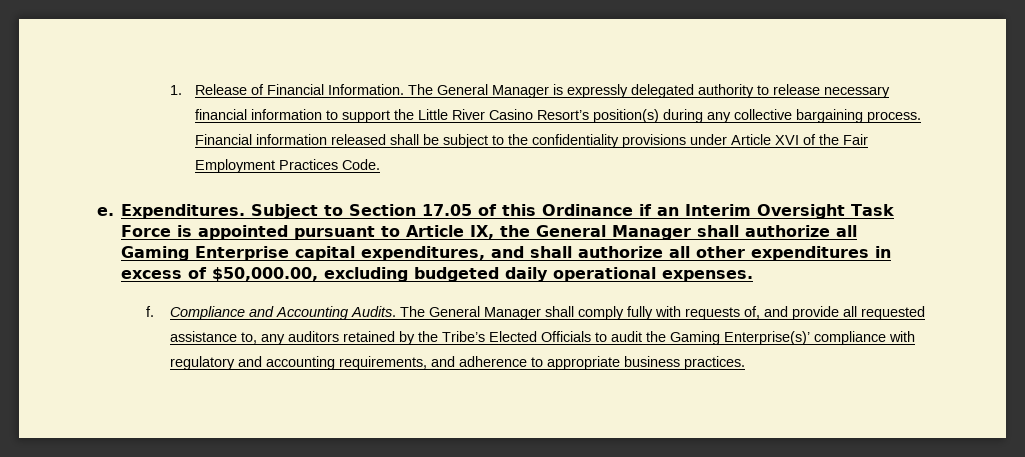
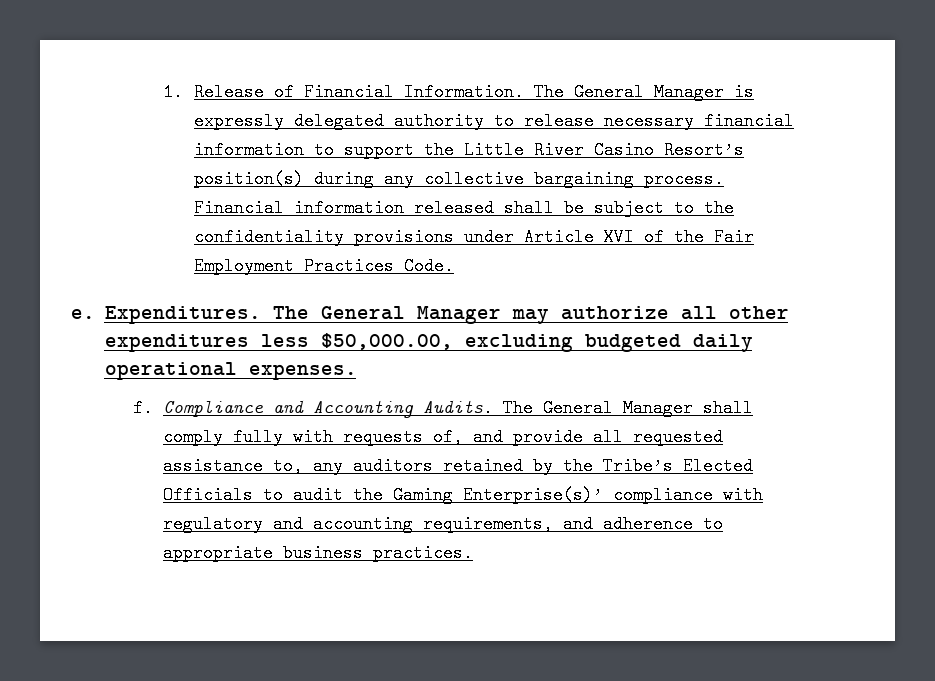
[251,204,895,219] [121,225,858,240] [121,246,573,261] Subject to Section 17.05 of this Ordinance if an Interim Oversight Task Force is appointed pursuant to Article IX, the General Manager shall authorize all Gaming Enterprise capital expenditures, and shall -> [272,306,549,324] The General Manager may
[875,246,892,258] [121,267,208,279] in excess of -> [260,334,309,347] less

